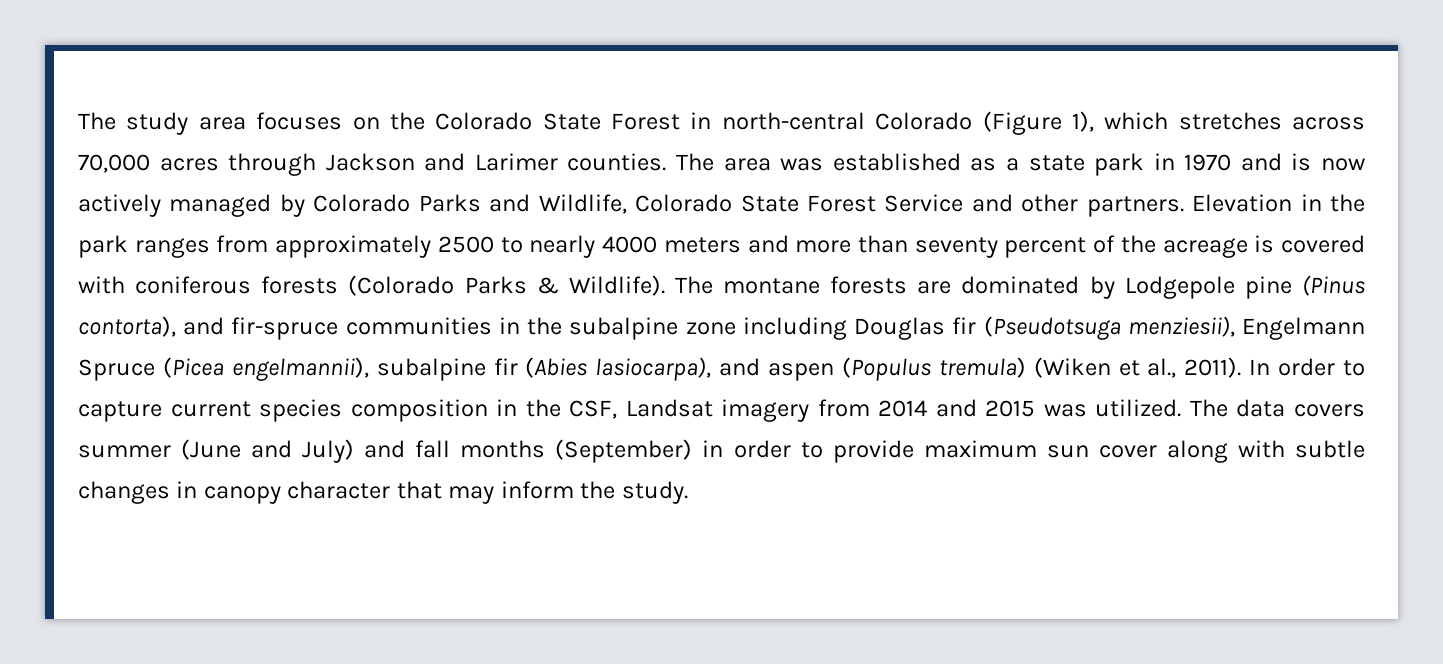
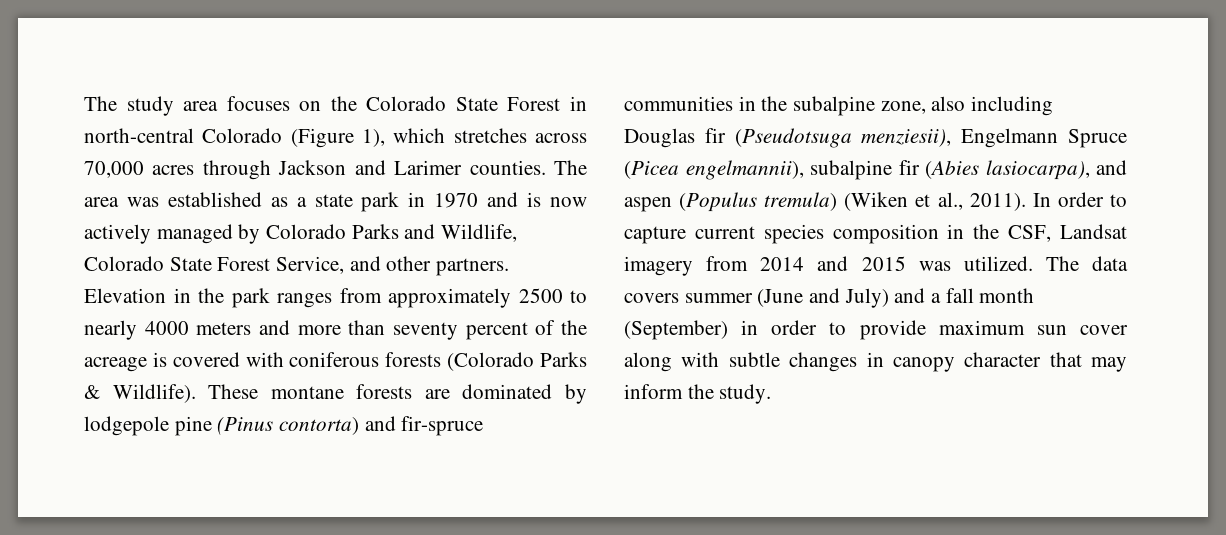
[884,194,964,212] Service -> [276,256,345,274] Service,
[674,276,713,294] The -> [208,384,259,399] These
[1124,276,1235,299] Lodgepole -> [84,416,169,436] lodgepole
[78,316,176,337] contorta), -> [279,417,360,435] contorta)
[685,322,736,335] zone -> [880,96,966,114] zone, also
[415,440,546,458] fall months -> [931,288,1035,303] a fall month

